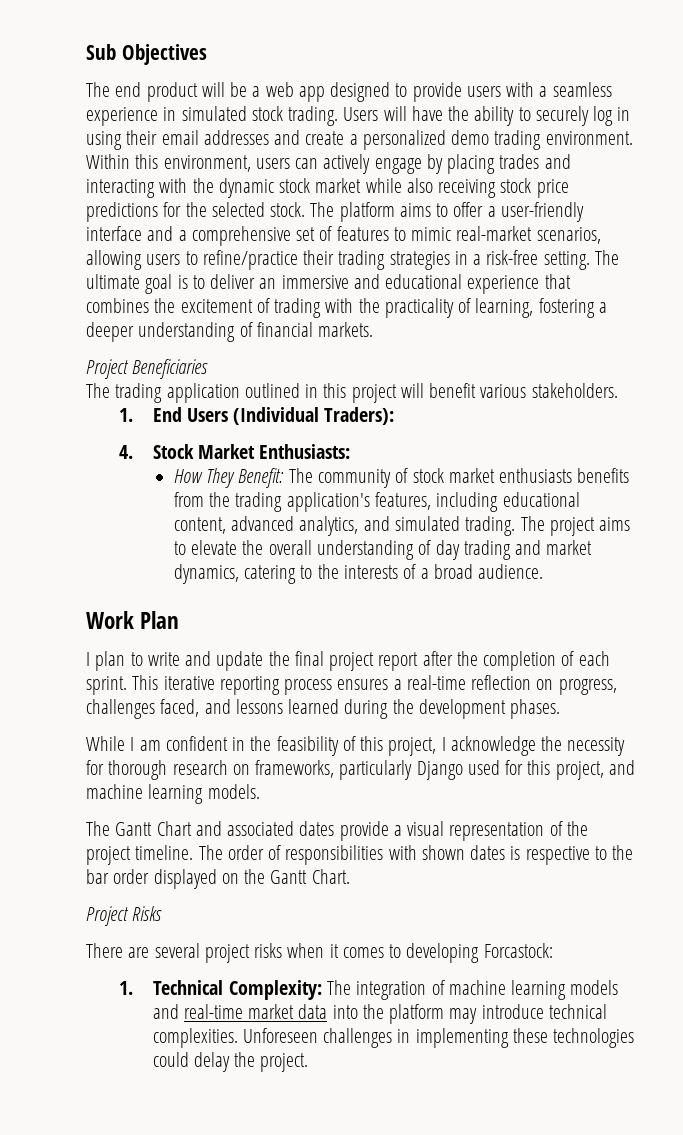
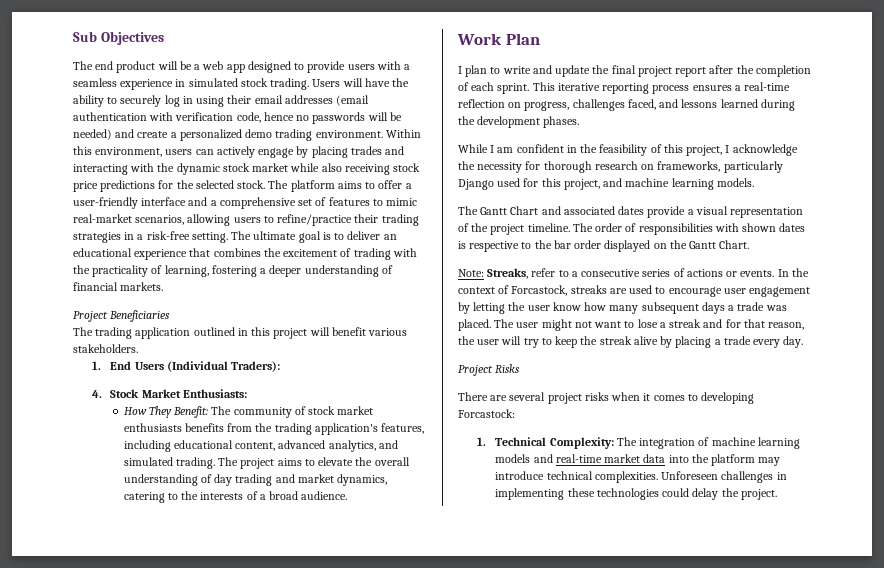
(269, 137) none -> [336,95,370,106] [73,112,402,124] [73,129,112,140] (email authentication with verification code, hence no passwords will be needed)
[281,274,380,289] immersive and -> (397, 237) none
(350, 876) none -> [458,268,809,279] [458,285,811,297] [458,302,787,314] [458,319,805,331] [458,336,804,348] // Note: Streaks, refer to a consecutive series of actions or events. In the context of Forcastock, streaks are used to encourage user engagement by letting the user know how many subsequent days a trade was placed. The user might not want to lose a streak and for that reason, the user will try to keep the streak alive by placing a trade every day.

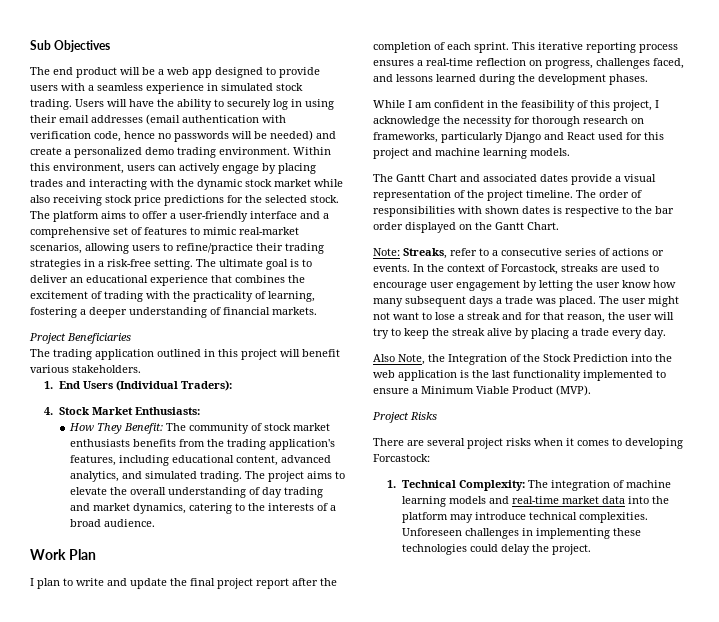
(494, 184) none -> [544,132,595,140] and React
[563,179,600,190] project, -> [373,148,409,159] project
(804, 342) none -> [373,354,672,365] [373,370,666,381] [373,385,591,396] // Also Note, the Integration of the Stock Prediction into the web application is the last functionality implemented to ensure a Minimum Viable Product (MVP).

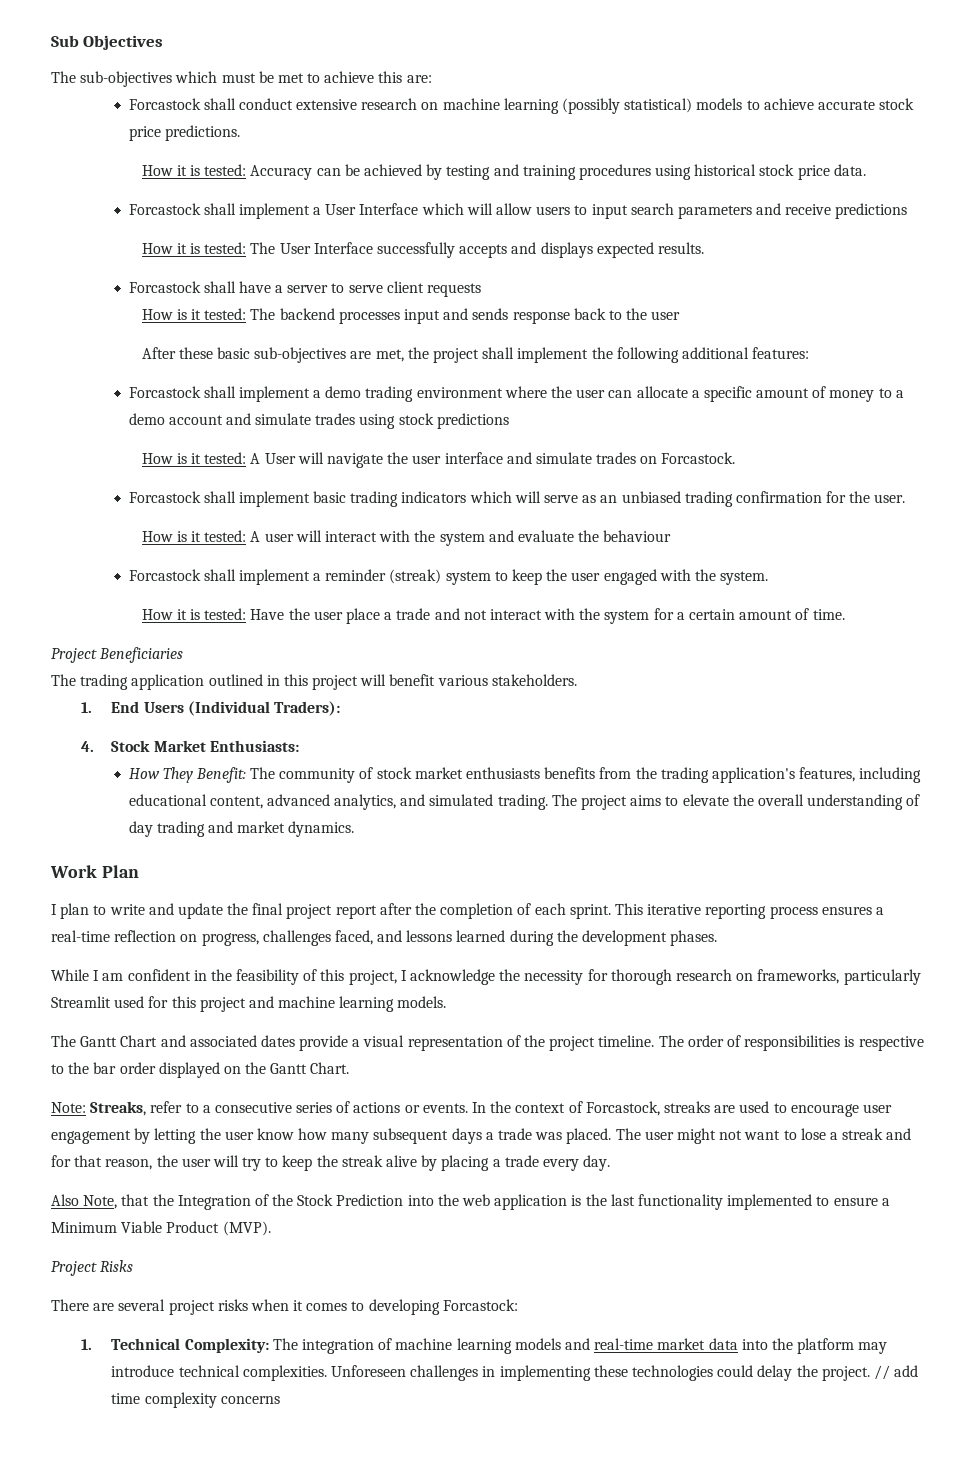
[53,67,320,78] [30,83,303,94] [30,99,334,110] [30,114,286,125] [30,130,336,142] [30,147,331,158] [30,163,316,174] [30,179,343,190] [30,195,339,206] [30,211,329,222] [30,227,299,238] [30,243,324,254] [30,259,312,270] [30,275,305,286] [30,291,315,302] [30,307,317,318] end product will be a web app designed to provide users with a seamless experience in simulated stock trading. Users will have the ability to securely log in using their email addresses (email authentication with verification code, hence no passwords will be needed) and create a personalized demo trading environment. Within this environment, users can actively engage by placing trades and interacting with the dynamic stock market while also receiving stock price predictions for the selected stock. The platform aims to offer a user-friendly interface and a comprehensive set of features to mimic real-market scenarios, allowing users to refine/practice their trading strategies in a risk-free setting. The ultimate goal is to deliver an educational experience that combines the excitement of trading with the practicality of learning, fostering a deeper understanding of financial markets. -> [80,71,432,87] [128,98,915,114] [128,125,240,141] [141,164,866,180] [128,203,908,219] [141,242,704,258] [128,281,482,297] [141,308,681,324] [141,347,810,363] [128,386,904,402] [128,413,509,429] [141,452,736,468] [128,491,906,507] [141,530,672,546] [128,569,769,585] [141,608,845,624] sub-objectives which must be met to achieve this are: // Forcastock shall conduct extensive research on machine learning (possibly statistical) models to achieve accurate stock price predictions. // How it is tested: Accuracy can be achieved by testing and training procedures using historical stock price data. // Forcastock shall implement a User Interface which will allow users to input search parameters and receive predictions // How it is tested: The User Interface successfully accepts and displays expected results. // Forcastock shall have a server to serve client requests // How is it tested: The backend processes input and sends response back to the user // After these basic sub-objectives are met, the project shall implement the following additional features: // Forcastock shall implement a demo trading environment where the user can allocate a specific amount of money to a demo account and simulate trades using stock predictions // How is it tested: A User will navigate the user interface and simulate trades on Forcastock. // Forcastock shall implement basic trading indicators which will serve as an unbiased trading confirmation for the user. // How is it tested: A user will interact with the system and evaluate the behaviour // Forcastock shall implement a reminder (streak) system to keep the user engaged with the system. // How it is tested: Have the user place a trade and not interact with the system for a certain amount of time.
[133,503,337,514] [70,519,156,527] dynamics, catering to the interests of a broad audience. -> [288,821,355,837] dynamics.
[505,132,595,143] Django and React -> [51,996,111,1008] Streamlit
[458,206,550,214] with shown dates -> (841, 1043) none
(425, 359) none -> [121,1194,150,1206] that
(591, 549) none -> [873,1365,919,1380] [111,1392,280,1408] // add time complexity concerns

